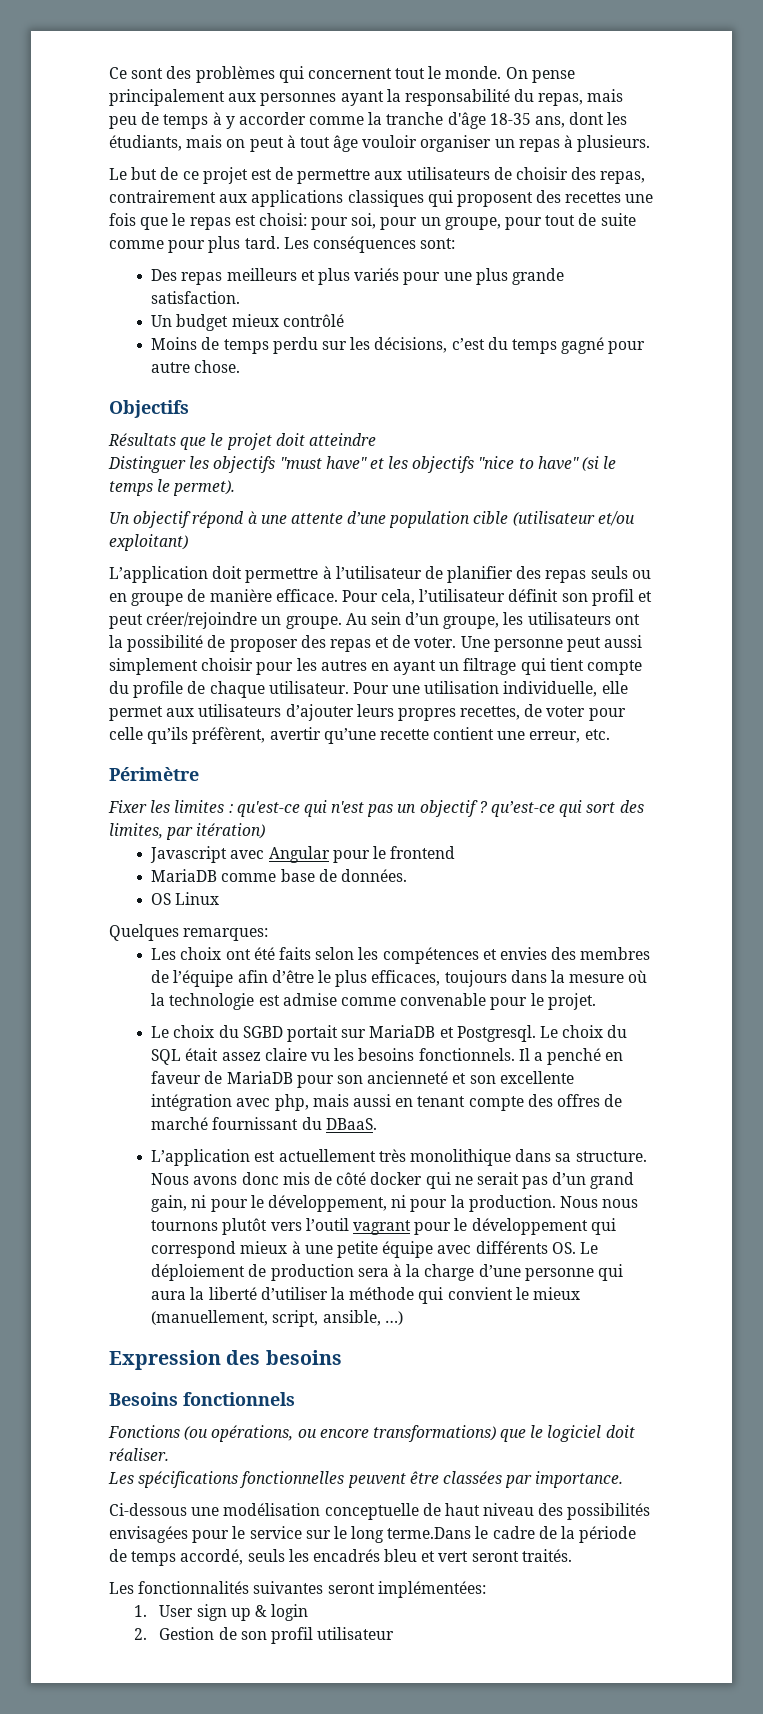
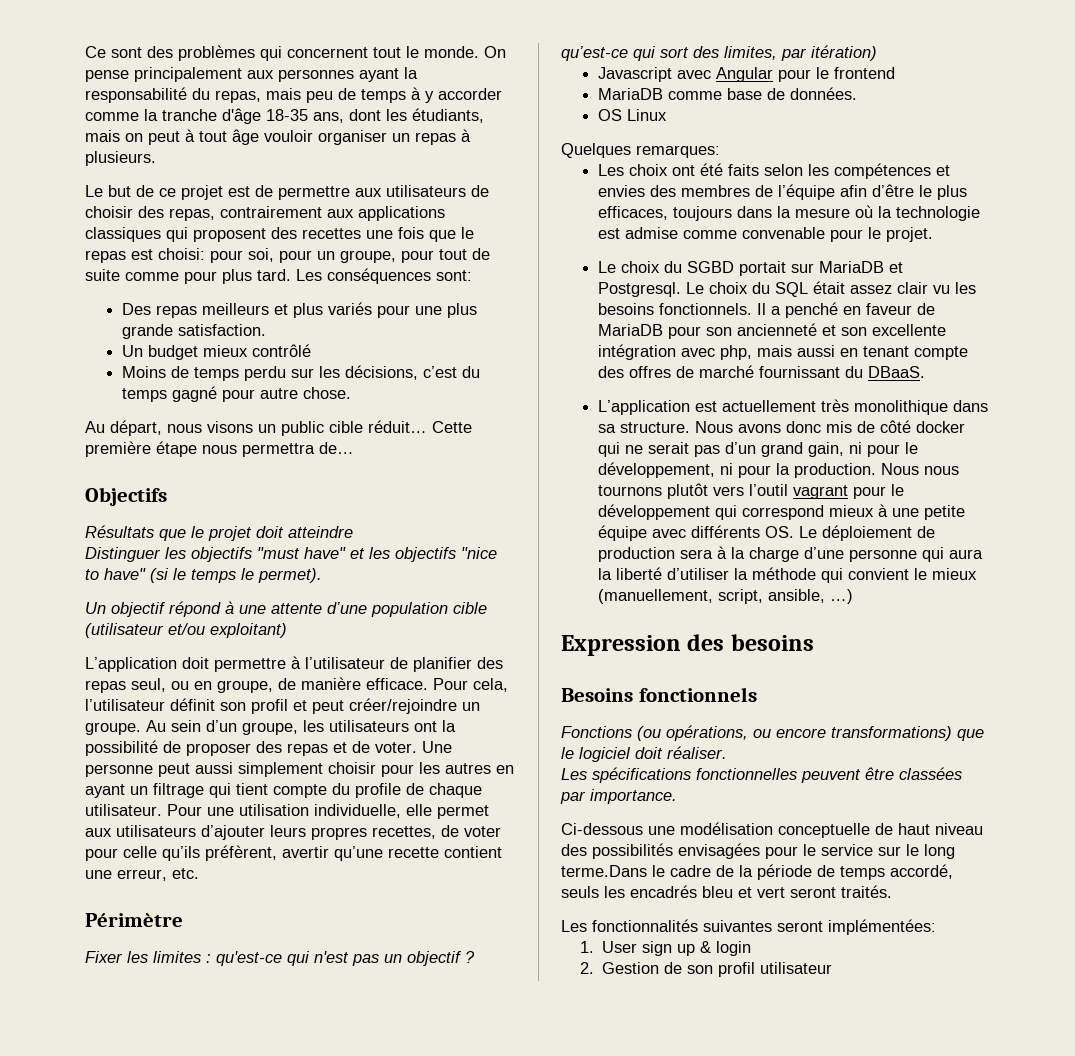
(241, 366) none -> [85,420,472,436] [85,441,354,457] // Au départ, nous visons un public cible réduit… Cette première étape nous permettra de…
[590,566,628,579] seuls -> [131,678,166,692] seul,
[131,593,184,606] groupe -> [217,680,273,693] groupe,
[264,1048,307,1061] claire -> [896,282,928,294] clair

